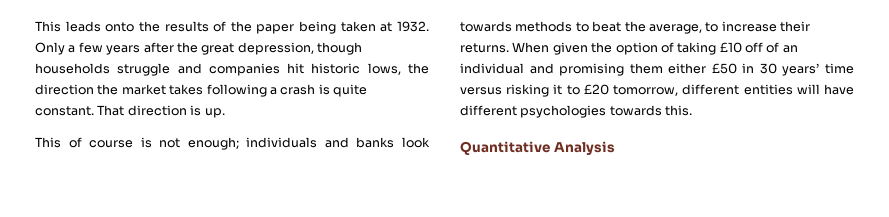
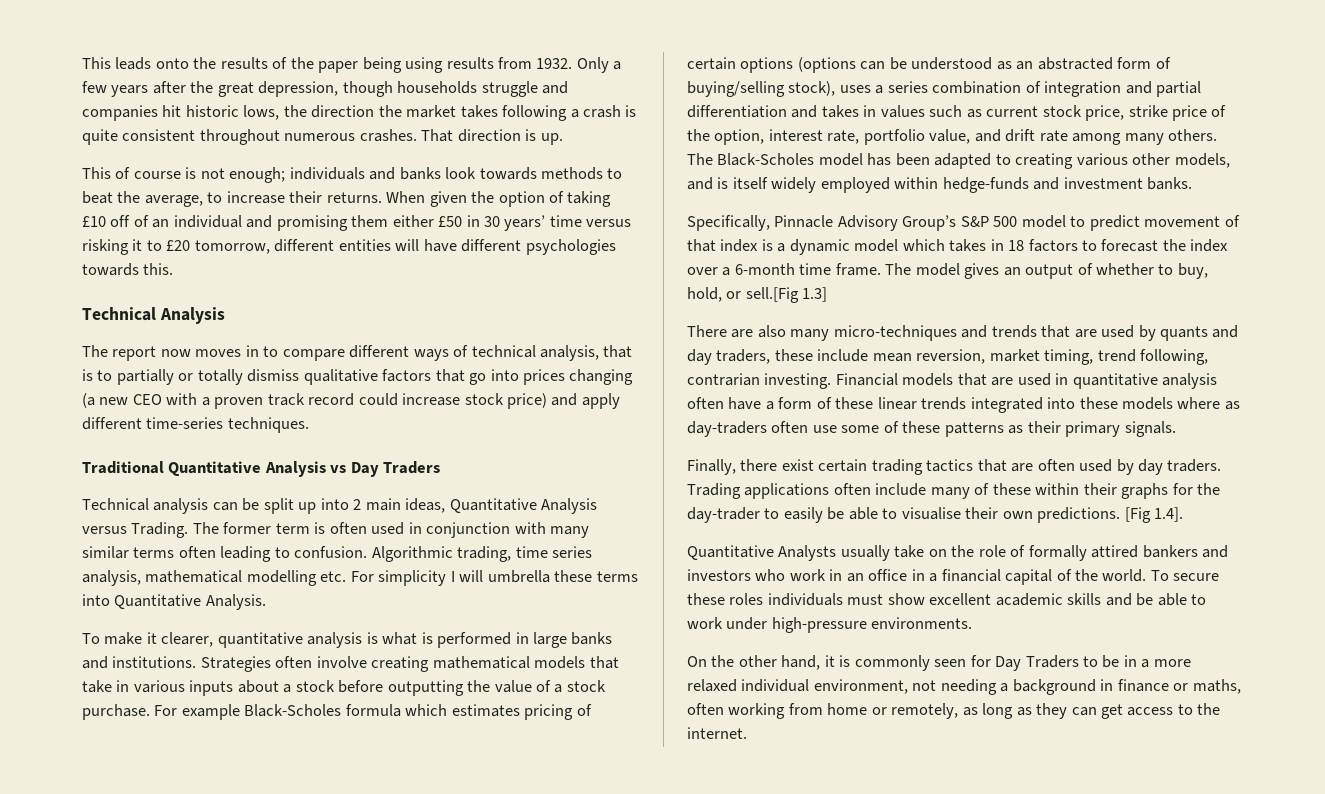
[340,21,393,32] taken at -> [405,57,533,73] using results from
[35,106,94,116] constant. -> [122,129,417,145] consistent throughout numerous crashes.
[460,141,615,155] Quantitative Analysis -> [82,307,225,324] [82,345,633,361] [82,369,634,385] [82,393,620,409] [82,417,309,433] [82,461,441,477] [82,498,598,514] [82,522,590,538] [82,546,593,562] [82,570,638,586] [82,594,266,610] [82,632,613,648] [82,656,619,672] [82,680,606,696] [82,704,592,720] [687,57,1171,73] [687,81,1202,97] [687,105,1227,121] [687,129,1218,145] [687,153,1230,169] [687,177,1193,193] [687,215,1240,231] [687,239,1229,255] [687,263,1208,279] [687,287,828,303] [687,325,1239,341] [687,349,1209,365] [687,373,1218,389] [687,397,1240,413] [687,421,1176,437] [687,459,1222,475] [687,483,1221,499] [687,507,1184,523] [687,545,1229,561] [687,569,1220,585] [687,593,1207,606] [687,617,973,633] [687,655,1191,671] [687,679,1241,695] [687,703,1221,719] [687,727,747,739] Technical Analysis // The report now moves in to compare different ways of technical analysis, that is to partially or totally dismiss qualitative factors that go into prices changing (a new CEO with a proven track record could increase stock price) and apply different time-series techniques. // Traditional Quantitative Analysis vs Day Traders // Technical analysis can be split up into 2 main ideas, Quantitative Analysis versus Trading. The former term is often used in conjunction with many similar terms often leading to confusion. Algorithmic trading, time series analysis, mathematical modelling etc. For simplicity I will umbrella these terms into Quantitative Analysis. // To make it clearer, quantitative analysis is what is performed in large banks and institutions. Strategies often involve creating mathematical models that take in various inputs about a stock before outputting the value of a stock purchase. For example Black-Scholes formula which estimates pricing of certain options (options can be understood as an abstracted form of buying/selling stock), uses a series combination of integration and partial differentiation and takes in values such as current stock price, strike price of the option, interest rate, portfolio value, and drift rate among many others. The Black-Scholes model has been adapted to creating various other models, and is itself widely employed within hedge-funds and investment banks. // Specifically, Pinnacle Advisory Group’s S&P 500 model to predict movement of that index is a dynamic model which takes in 18 factors to forecast the index over a 6-month time frame. The model gives an output of whether to buy, hold, or sell.[Fig 1.3] // There are also many micro-techniques and trends that are used by quants and day traders, these include mean reversion, market timing, trend following, contrarian investing. Financial models that are used in quantitative analysis often have a form of these linear trends integrated into these models where as day-traders often use some of these patterns as their primary signals. // Finally, there exist certain trading tactics that are often used by day traders. Trading applications often include many of these within their graphs for the day-trader to easily be able to visualise their own predictions. [Fig 1.4]. // Quantitative Analysts usually take on the role of formally attired bankers and investors who work in an office in a financial capital of the world. To secure these roles individuals must show excellent academic skills and be able to work under high-pressure environments. // On the other hand, it is commonly seen for Day Traders to be in a more relaxed individual environment, not needing a background in finance or maths, often working from home or remotely, as long as they can get access to the internet.

